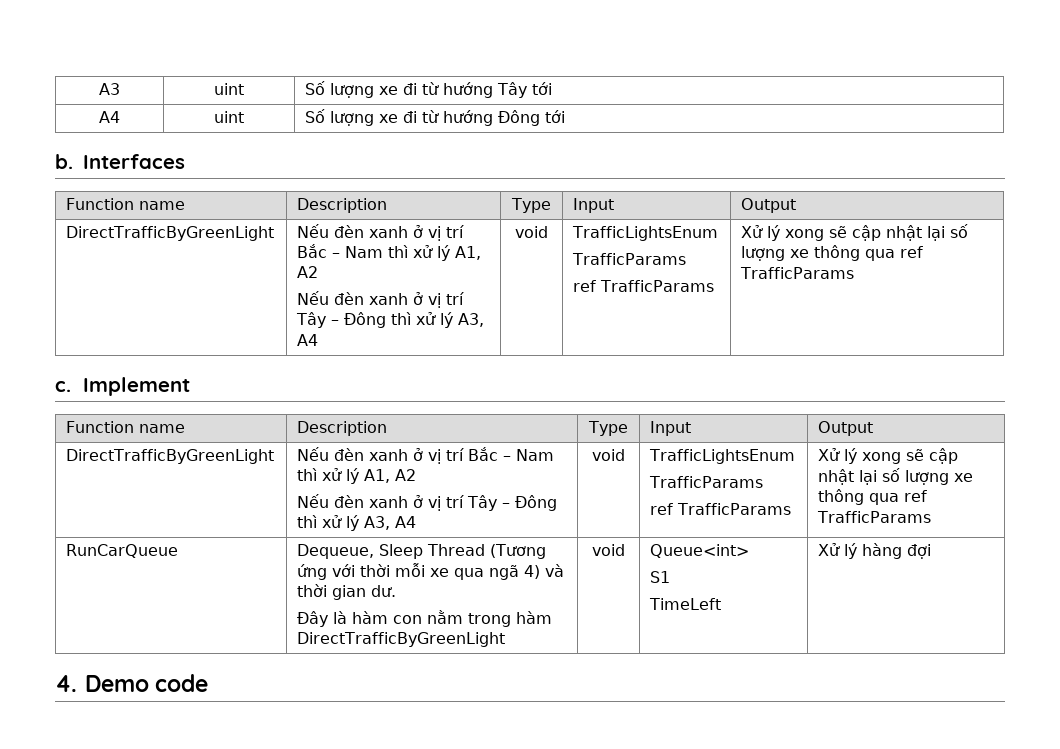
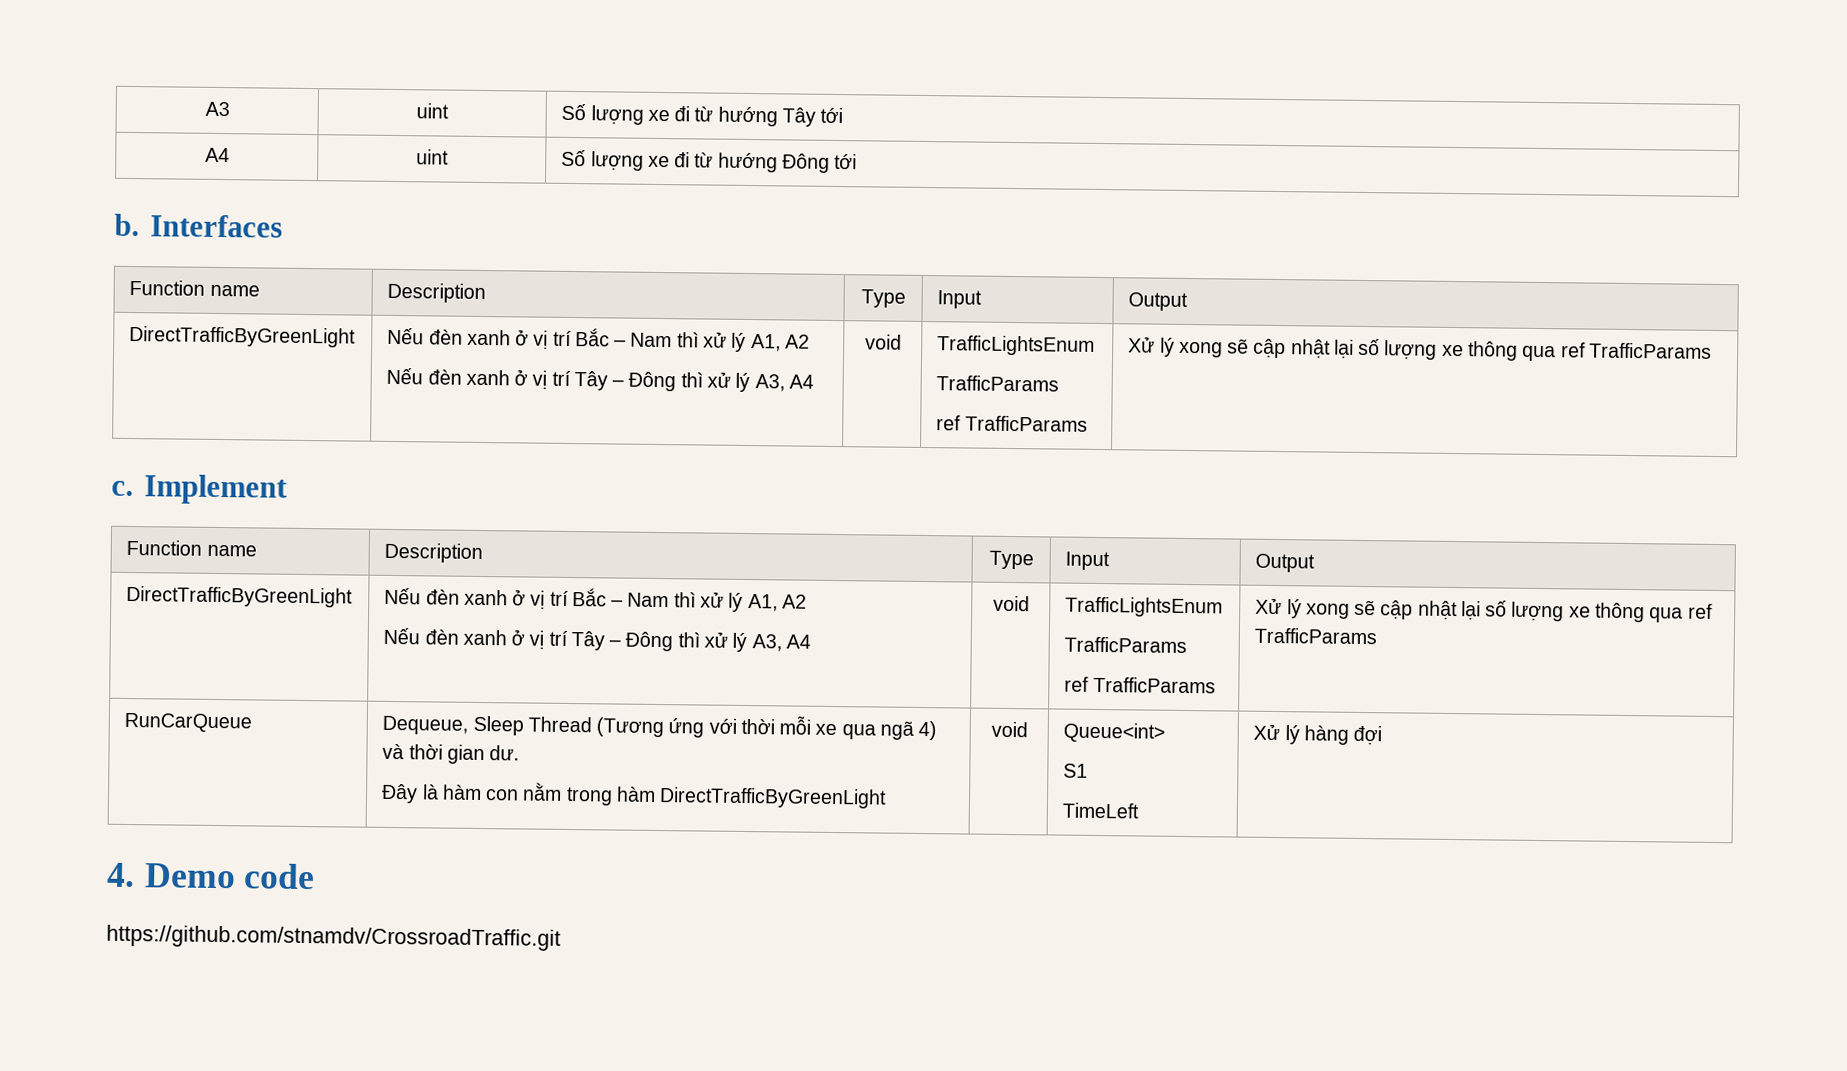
(209, 683) none -> [106,924,561,951] // https://github.com/stnamdv/CrossroadTraffic.git

